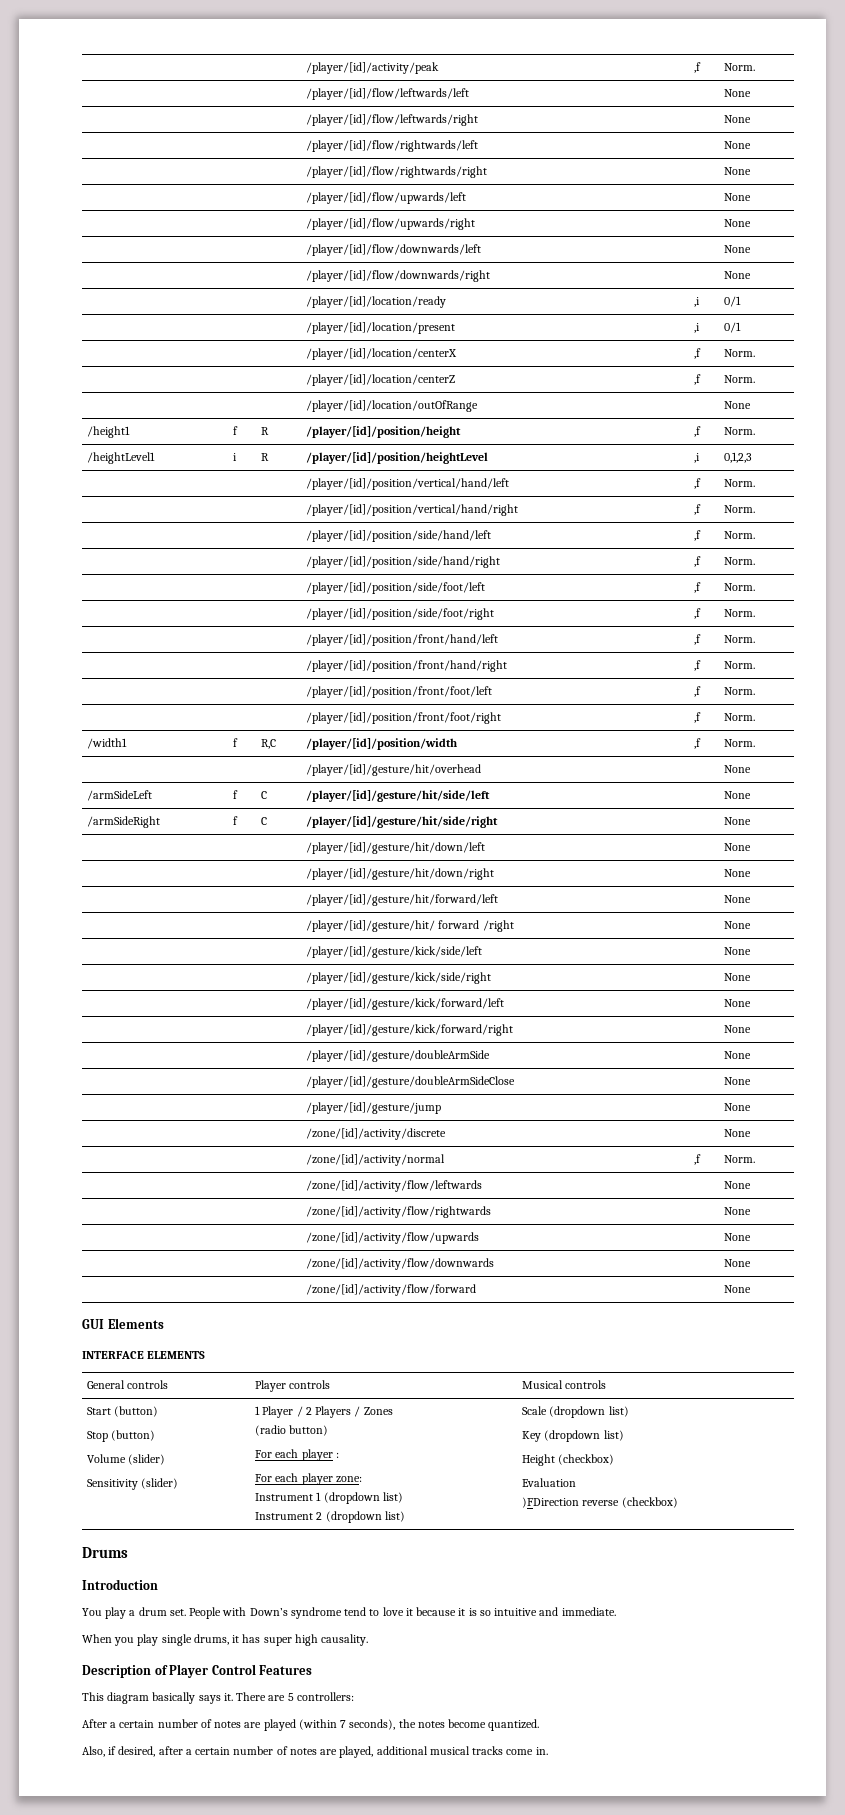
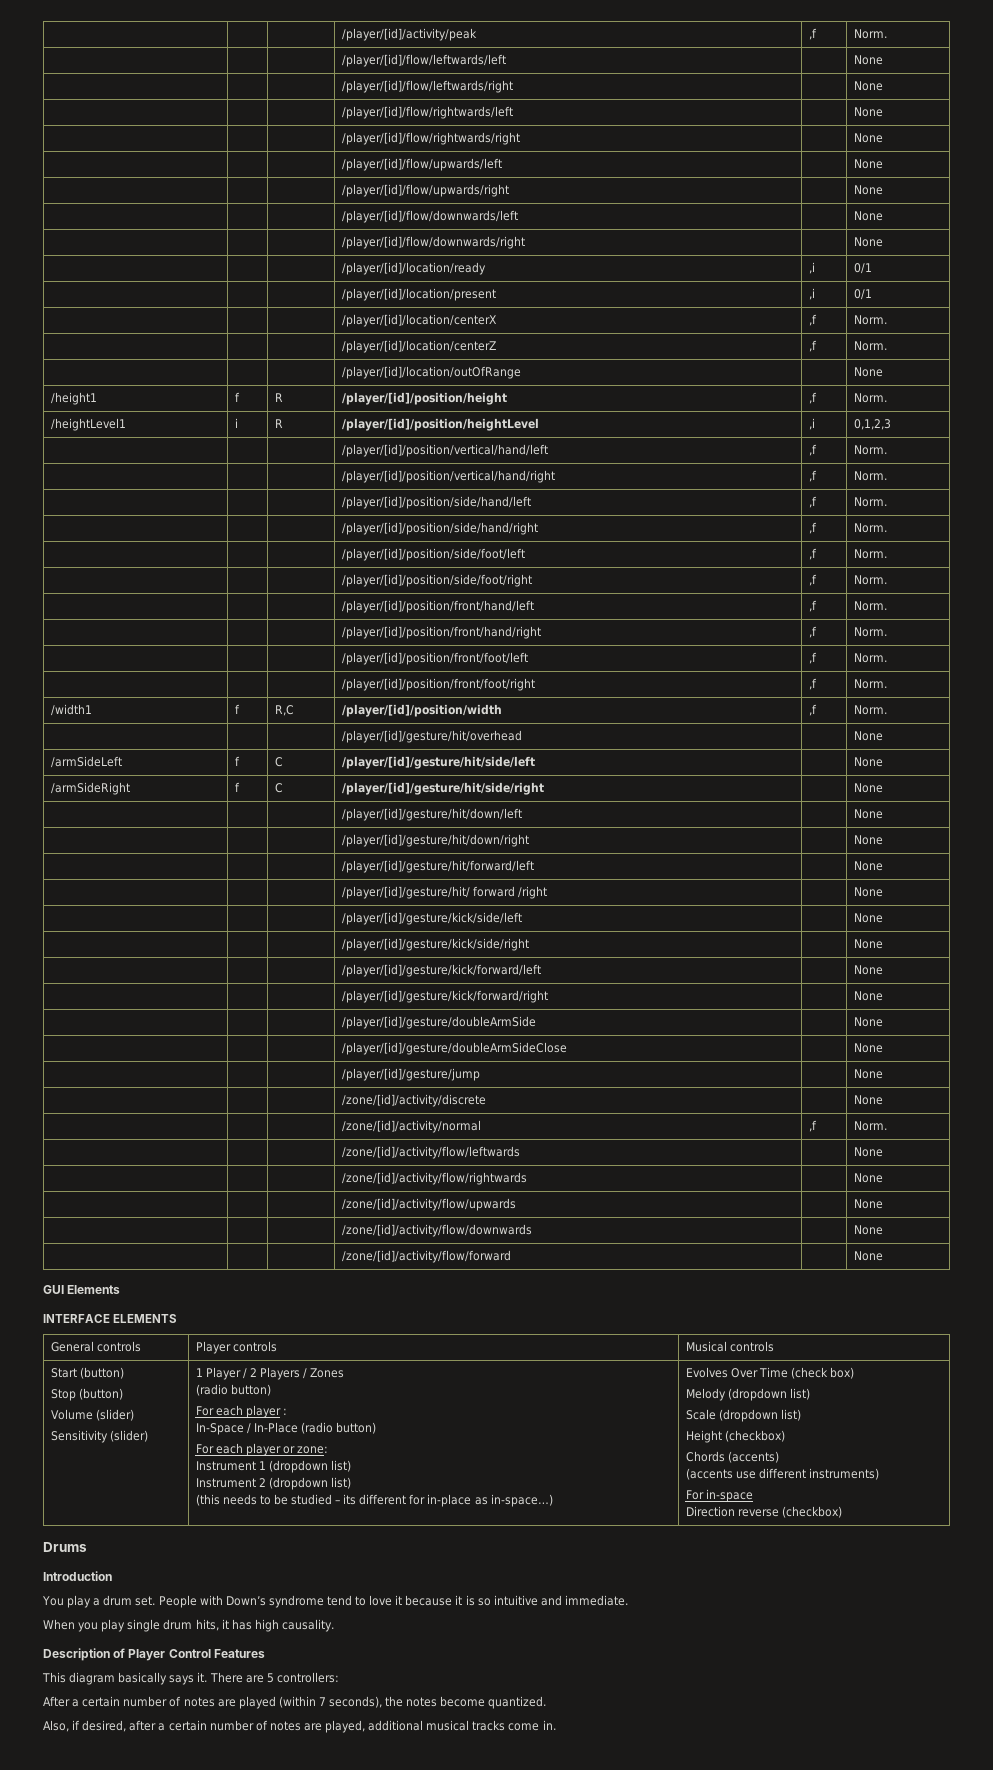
[255,1473,333,1485] // For each player -> [195,1422,376,1435] [195,1443,295,1456] // In-Space / In-Place (radio button) // For each player or
[522,1406,629,1418] [522,1431,542,1442] | Scale (dropdown list) // Key -> [195,1494,553,1507] [685,1367,854,1379] [685,1388,810,1401] [685,1409,716,1420] // (this needs to be studied – its different for in-place as in-space…) | Evolves Over Time (check box) // Melody (dropdown list) // Scale
[522,1478,577,1487] [522,1497,580,1508] Evaluation // )FDirection -> [685,1451,779,1463] [685,1468,879,1480] [685,1489,753,1502] [685,1506,735,1517] Chords (accents) // (accents use different instruments) // For in-space // Direction
[193,1634,229,1645] drums, -> [163,1619,219,1631] drum hits,
[263,1637,292,1646] super -> (252, 1624) none

